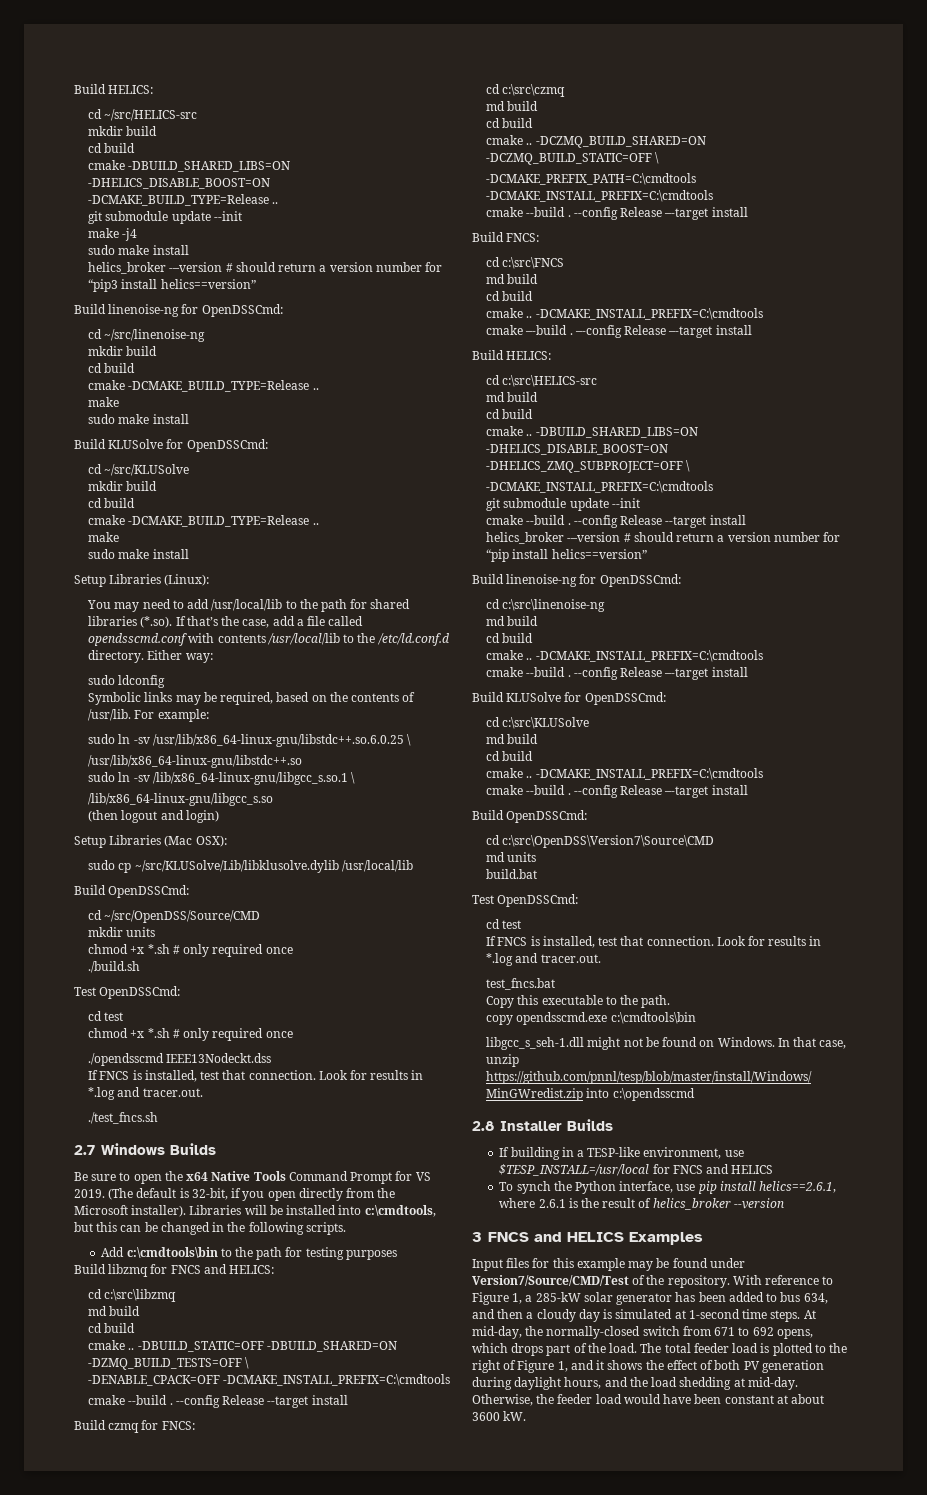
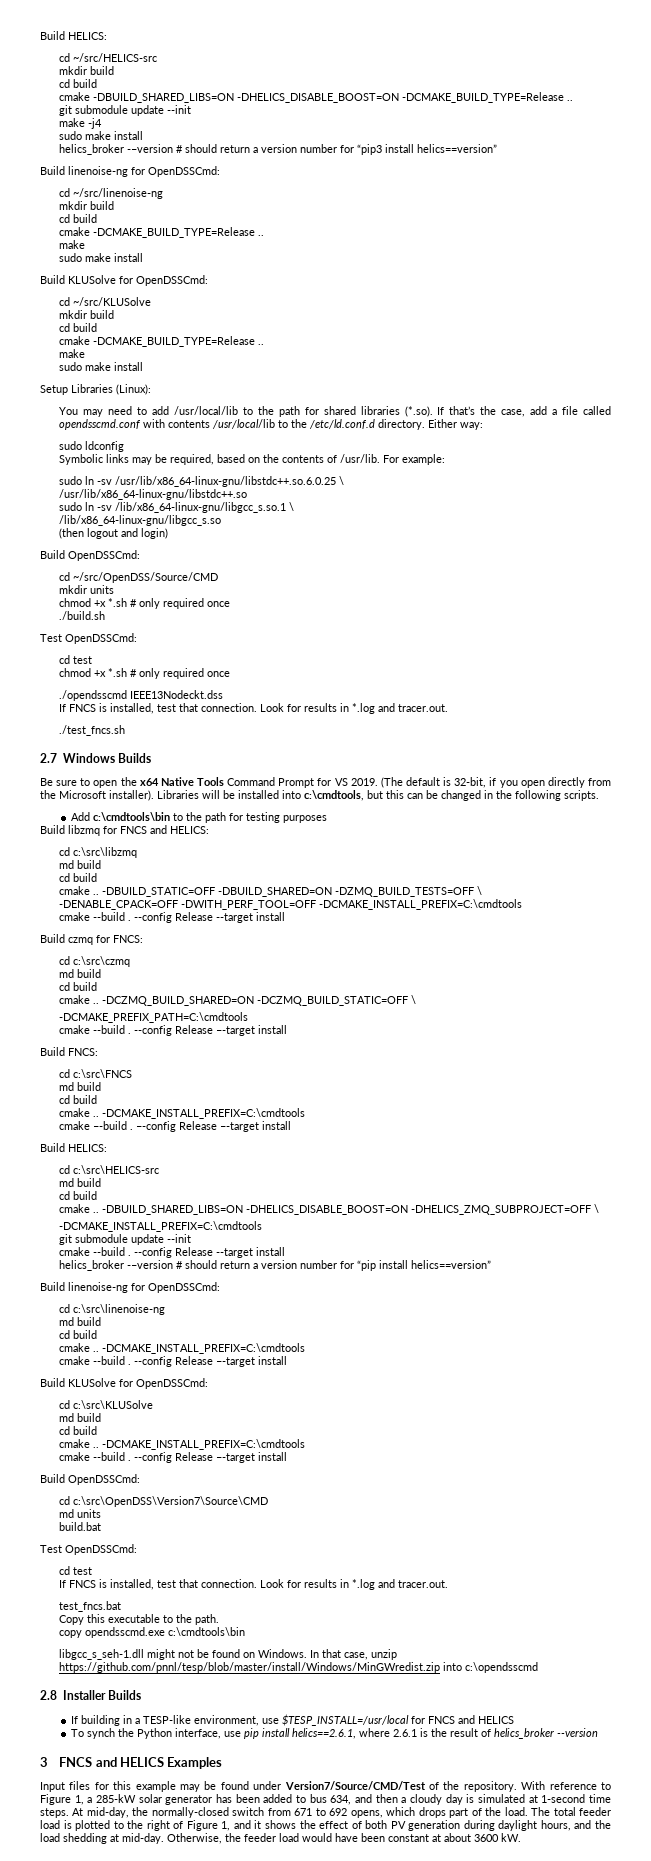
[74,835,227,848] [88,860,413,873] // Setup Libraries (Mac OSX): // sudo cp ~/src/KLUSolve/Lib/libklusolve.dylib /usr/local/lib -> (169, 533) none
(221, 1380) none -> [181,900,317,910] -DWITH_PERF_TOOL=OFF
[486,190,714,202] -DCMAKE_INSTALL_PREFIX=C:\cmdtools -> (249, 1017) none

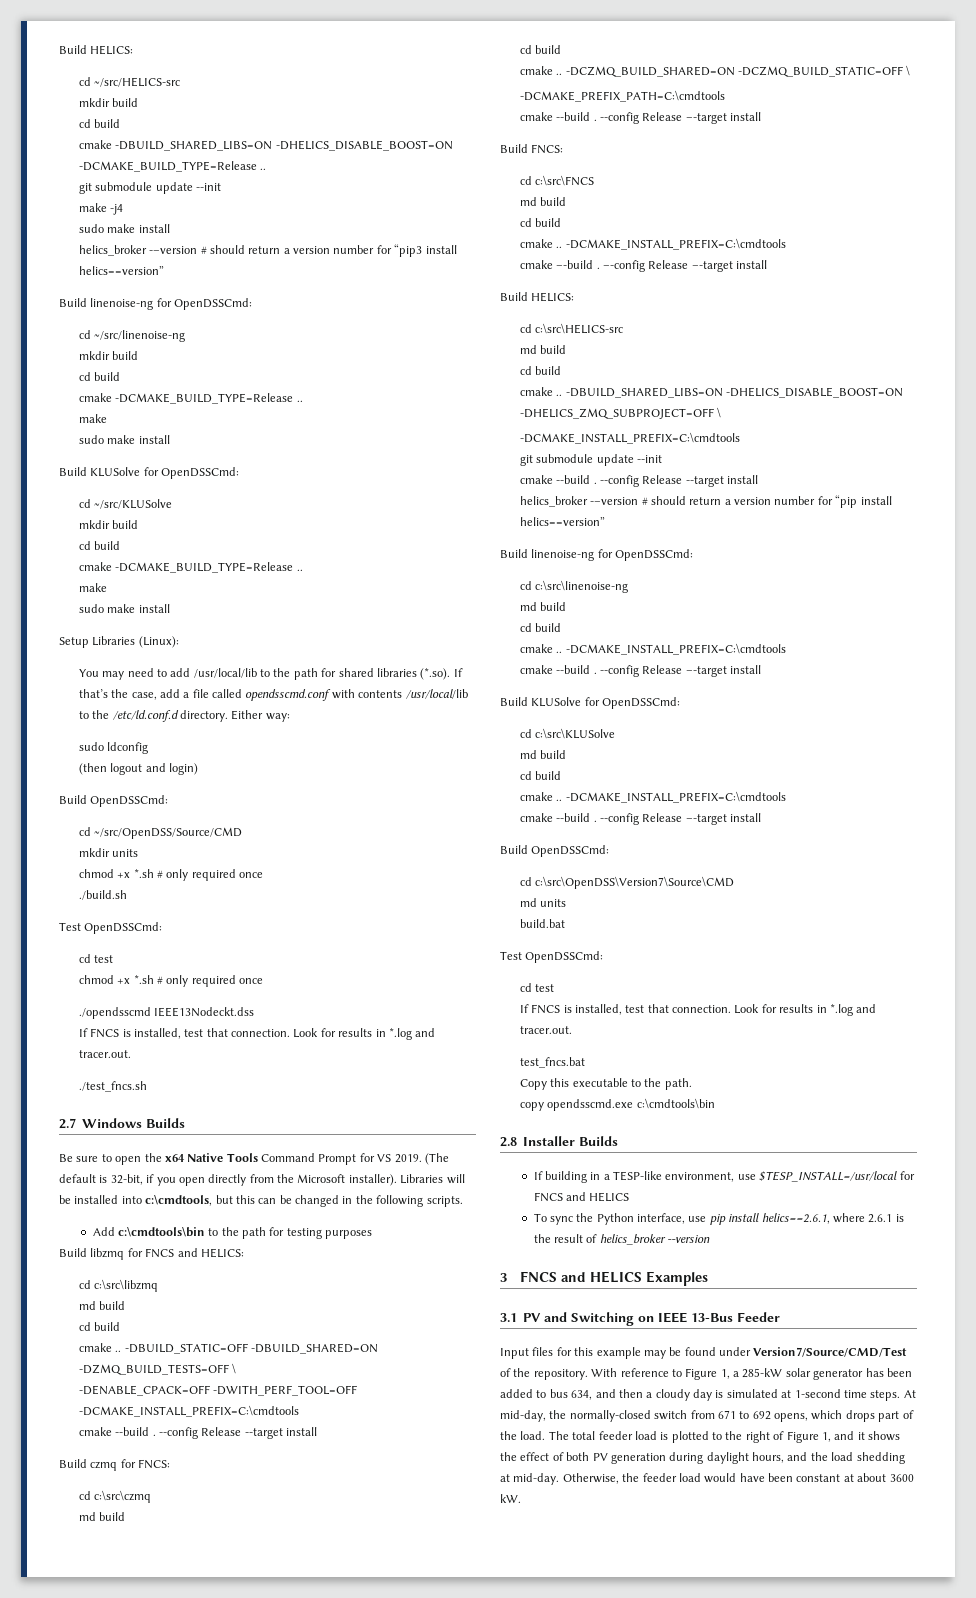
[59,454,446,465] [59,476,345,487] [59,489,248,500] [59,502,295,513] [59,515,222,526] // Symbolic links may be required, based on the contents of /usr/lib. For example: // sudo ln -sv /usr/lib/x86_64-linux-gnu/libstdc++.so.6.0.25 \ // /usr/lib/x86_64-linux-gnu/libstdc++.so // sudo ln -sv /lib/x86_64-linux-gnu/libgcc_s.so.1 \ // /lib/x86_64-linux-gnu/libgcc_s.so -> (149, 748) none
[59,1649,398,1660] [59,1662,539,1673] // libgcc_s_seh-1.dll might not be found on Windows. In that case, unzip https://github.com/pnnl/tesp/blob/master/install/Windows/MinGWredist.zip into c:\opendsscmd -> (715, 1103) none
[87,1728,116,1739] synch -> [549,1216,573,1225] sync
(223, 1763) none -> [500,1312,781,1326] // 3.1 PV and Switching on IEEE 13-Bus Feeder

